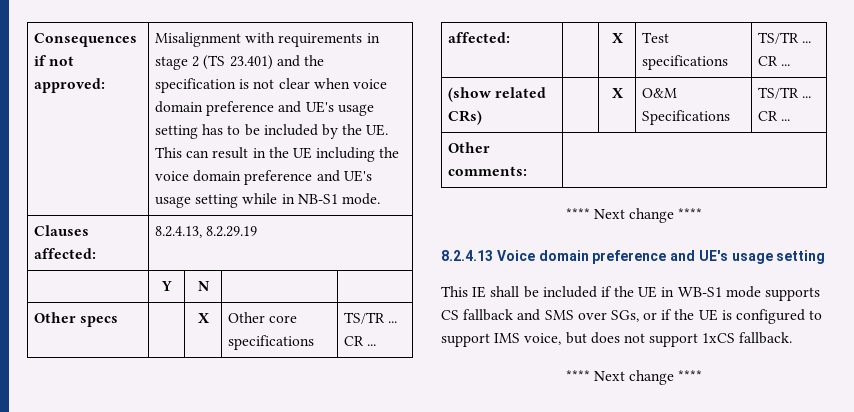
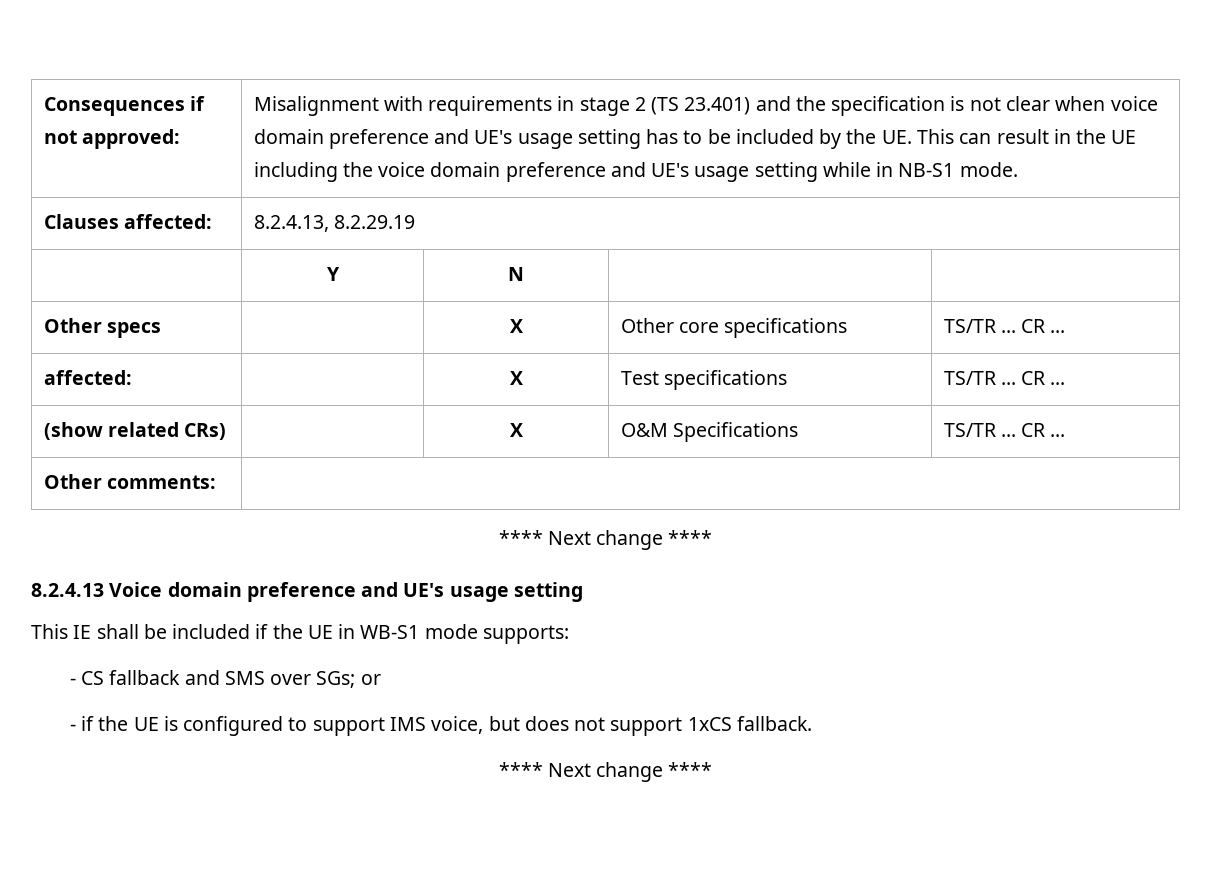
[765,287,821,301] supports -> [482,625,569,644] [69,678,76,685] supports: // -
[610,310,639,322] SGs, -> [316,671,356,688] SGs;
(658, 316) none -> [69,724,76,731] // -

